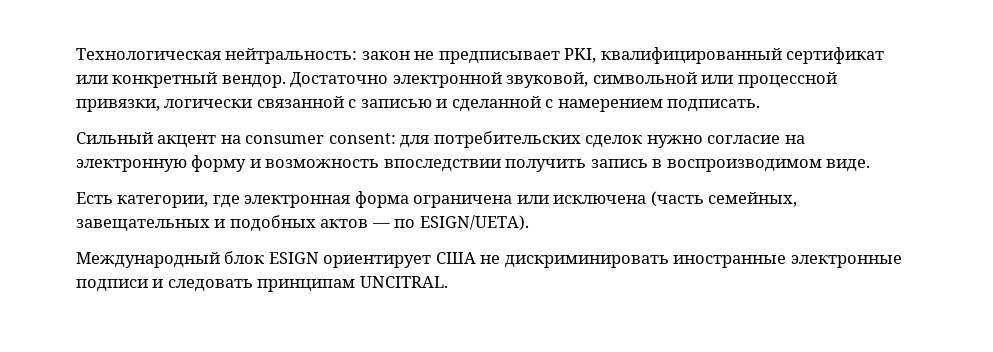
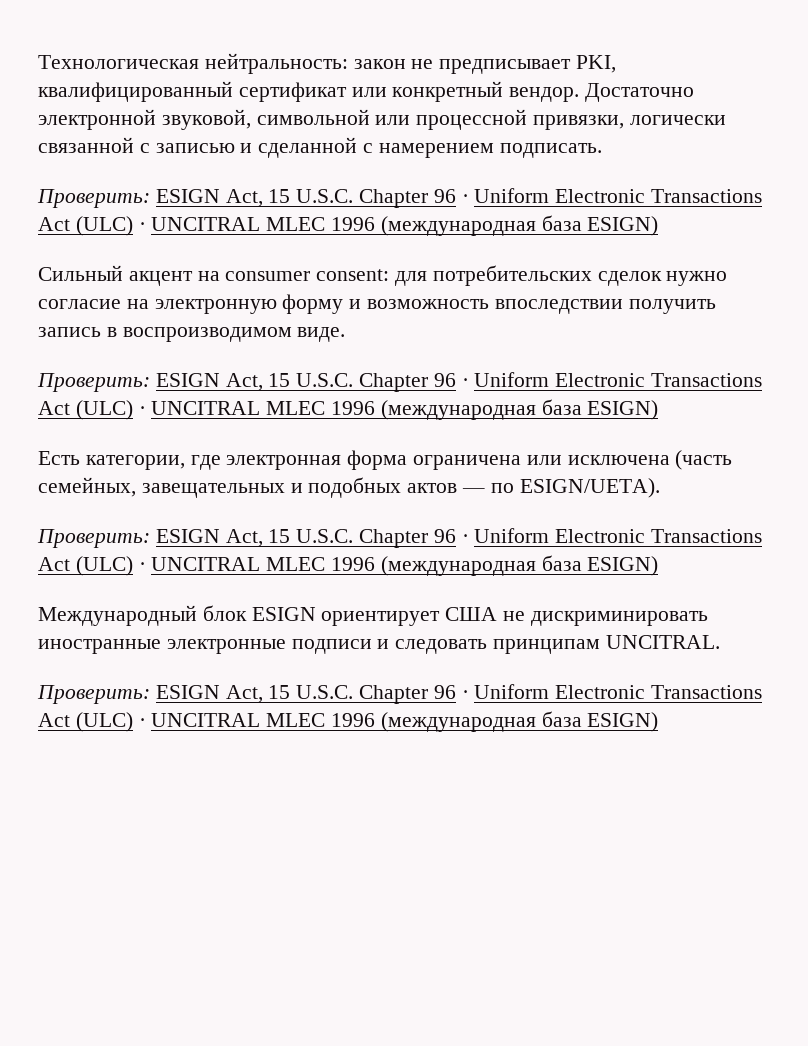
(761, 105) none -> [37,188,763,208] [38,215,659,236] // Проверить: ESIGN Act, 15 U.S.C. Chapter 96 · Uniform Electronic Transactions Act (ULC) · UNCITRAL MLEC 1996 (международная база ESIGN)
(871, 165) none -> [37,372,763,392] [38,399,659,420] // Проверить: ESIGN Act, 15 U.S.C. Chapter 96 · Uniform Electronic Transactions Act (ULC) · UNCITRAL MLEC 1996 (международная база ESIGN)
(529, 223) none -> [37,528,763,548] [38,555,659,576] // Проверить: ESIGN Act, 15 U.S.C. Chapter 96 · Uniform Electronic Transactions Act (ULC) · UNCITRAL MLEC 1996 (международная база ESIGN)
(448, 282) none -> [37,684,763,704] [38,711,659,732] // Проверить: ESIGN Act, 15 U.S.C. Chapter 96 · Uniform Electronic Transactions Act (ULC) · UNCITRAL MLEC 1996 (международная база ESIGN)

